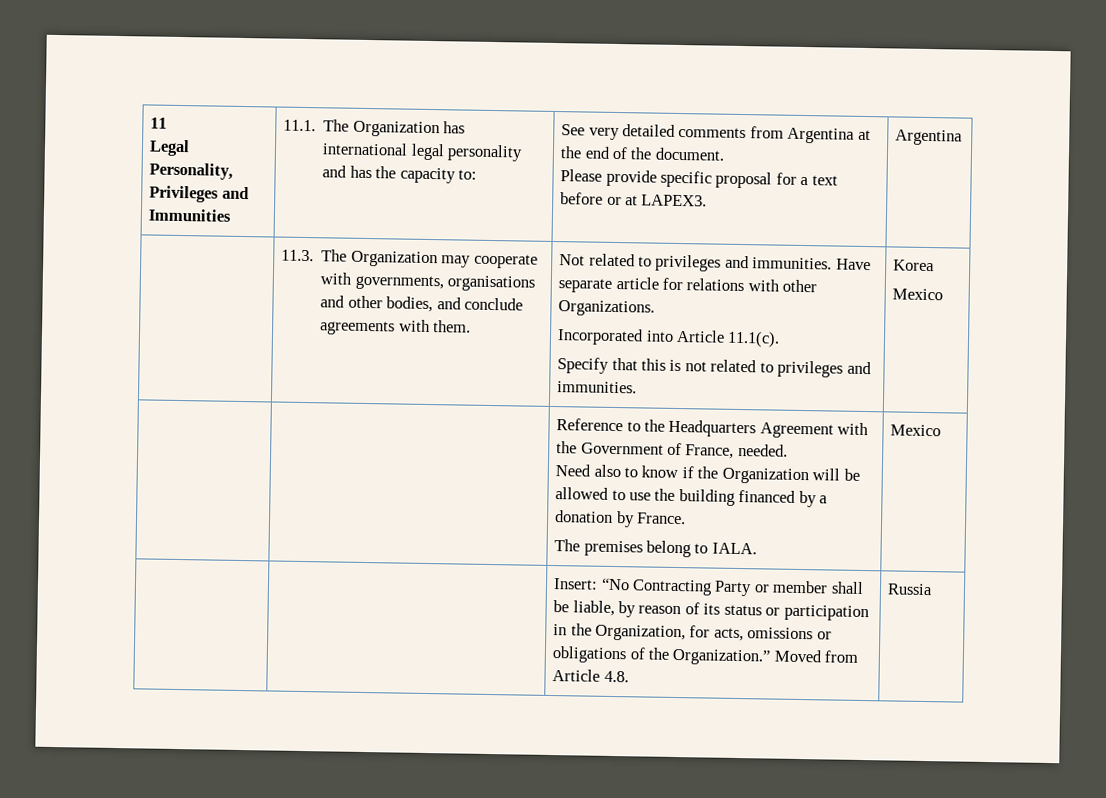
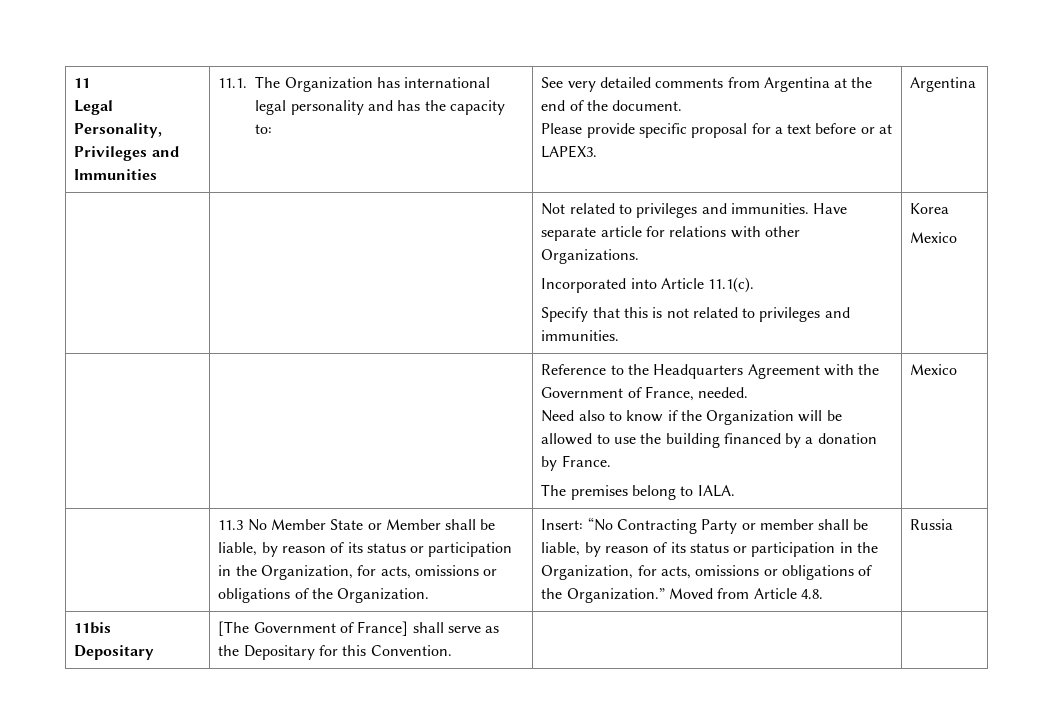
[281,249,538,269] [320,272,536,292] [320,295,524,313] [320,319,472,336] 11.3. The Organization may cooperate with governments, organisations and other bodies, and conclude agreements with them. -> (977, 84) none
(942, 430) none -> [218,519,496,531] [218,542,513,557] [218,565,498,580] [218,588,430,603] 11.3 No Member State or Member shall be liable, by reason of its status or participation in the Organization, for acts, omissions or obligations of the Organization.
(934, 589) none -> [74,622,112,634] [74,645,155,660] [218,621,500,636] [218,645,452,660] // 11bis // Depositary | [The Government of France] shall serve as the Depositary for this Convention. | |

